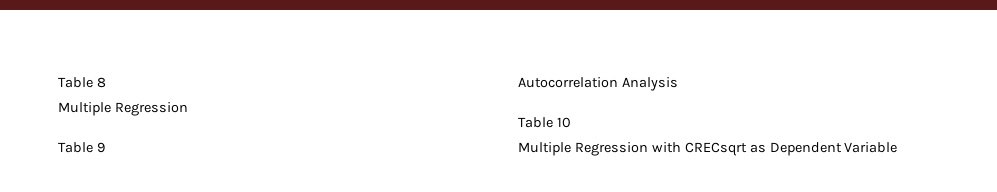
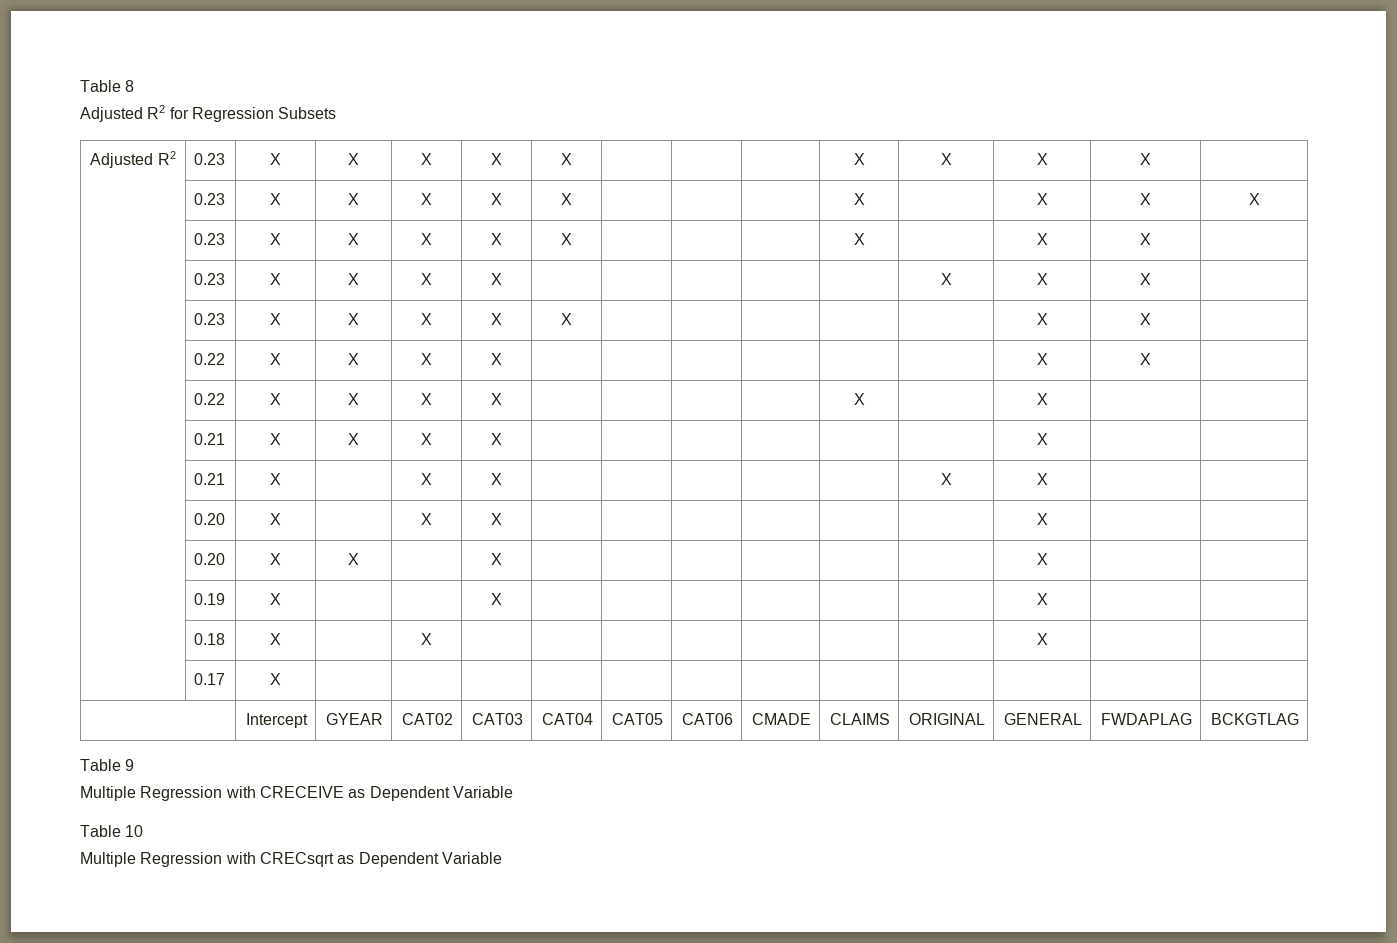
[58,102,188,116] [58,142,105,153] [518,77,678,91] Multiple Regression // Table 9 // Autocorrelation Analysis -> [80,105,337,122] [90,151,176,168] [193,153,225,165] [270,153,281,165] [348,153,359,165] [421,153,432,165] [491,153,502,165] [561,153,572,165] [853,153,865,165] [940,153,952,165] [1036,153,1048,165] [1140,153,1151,165] [193,193,225,205] [270,193,281,205] [348,193,359,205] [421,193,432,205] [491,193,502,205] [561,193,572,205] [853,193,865,205] [1036,193,1048,205] [1140,193,1151,205] [1248,193,1260,205] [193,233,225,245] [270,233,281,245] [348,233,359,245] [421,233,432,245] [491,233,502,245] [561,233,572,245] [853,233,865,245] [1036,233,1048,245] [1140,233,1151,245] [193,273,225,285] [270,273,281,285] [348,273,359,285] [421,273,432,285] [491,273,502,285] [940,273,952,285] [1036,273,1048,285] [1140,273,1151,285] [193,313,225,325] [270,313,281,325] [348,313,359,325] [421,313,432,325] [491,313,502,325] [561,313,572,325] [1036,313,1048,325] [1140,313,1151,325] [193,353,225,365] [270,353,281,365] [348,353,359,365] [421,353,432,365] [491,353,502,365] [1036,353,1048,365] [1140,353,1151,365] [193,393,225,405] [270,393,281,405] [348,393,359,405] [421,393,432,405] [491,393,502,405] [853,393,865,405] [1036,393,1048,405] [193,433,225,445] [270,433,281,445] [348,433,359,445] [421,433,432,445] [491,433,502,445] [1036,433,1048,445] [193,473,225,485] [270,473,281,485] [421,473,432,485] [491,473,502,485] [940,473,952,485] [1036,473,1048,485] [193,513,225,525] [270,513,281,525] [421,513,432,525] [491,513,502,525] [1036,513,1048,525] [193,553,225,565] [270,553,281,565] [348,553,359,565] [491,553,502,565] [1036,553,1048,565] [193,593,225,605] [270,593,281,605] [491,593,502,605] [1036,593,1048,605] [193,633,225,645] [270,633,281,645] [421,633,432,645] [1036,633,1048,645] [193,673,225,685] [270,673,281,685] [246,713,309,728] [326,713,384,725] [402,713,454,725] [472,713,524,725] [542,713,594,725] [612,713,664,725] [682,713,734,725] [752,713,812,725] [830,713,891,725] [909,713,986,725] [1004,713,1083,725] [1101,713,1193,725] [1211,713,1300,725] [80,759,135,771] [80,786,513,801] Adjusted R2 for Regression Subsets // Adjusted R2 | 0.23 | X | X | X | X | X | | | | X | X | X | X | // | 0.23 | X | X | X | X | X | | | | X | | X | X | X // | 0.23 | X | X | X | X | X | | | | X | | X | X | // | 0.23 | X | X | X | X | | | | | | X | X | X | // | 0.23 | X | X | X | X | X | | | | | | X | X | // | 0.22 | X | X | X | X | | | | | | | X | X | // | 0.22 | X | X | X | X | | | | | X | | X | | // | 0.21 | X | X | X | X | | | | | | | X | | // | 0.21 | X | | X | X | | | | | | X | X | | // | 0.20 | X | | X | X | | | | | | | X | | // | 0.20 | X | X | | X | | | | | | | X | | // | 0.19 | X | | | X | | | | | | | X | | // | 0.18 | X | | X | | | | | | | | X | | // | 0.17 | X | | | | | | | | | | | | // | Intercept | GYEAR | CAT02 | CAT03 | CAT04 | CAT05 | CAT06 | CMADE | CLAIMS | ORIGINAL | GENERAL | FWDAPLAG | BCKGTLAG // Table 9 // Multiple Regression with CRECEIVE as Dependent Variable

